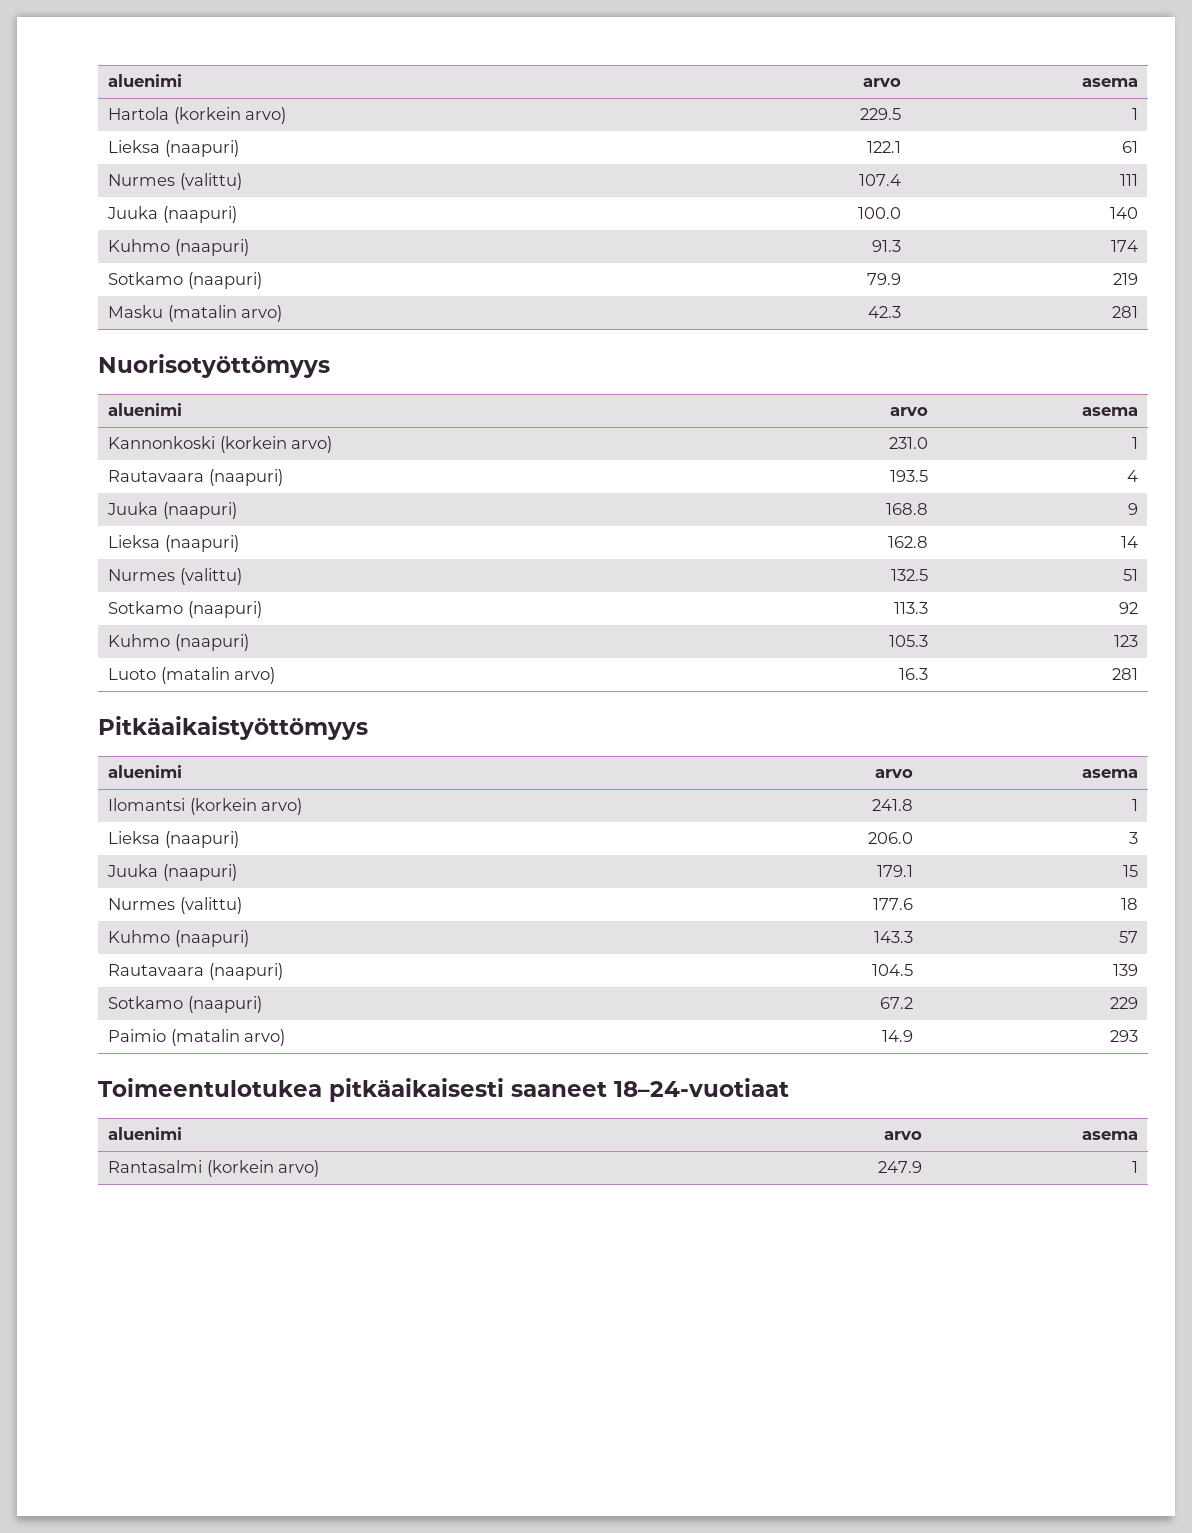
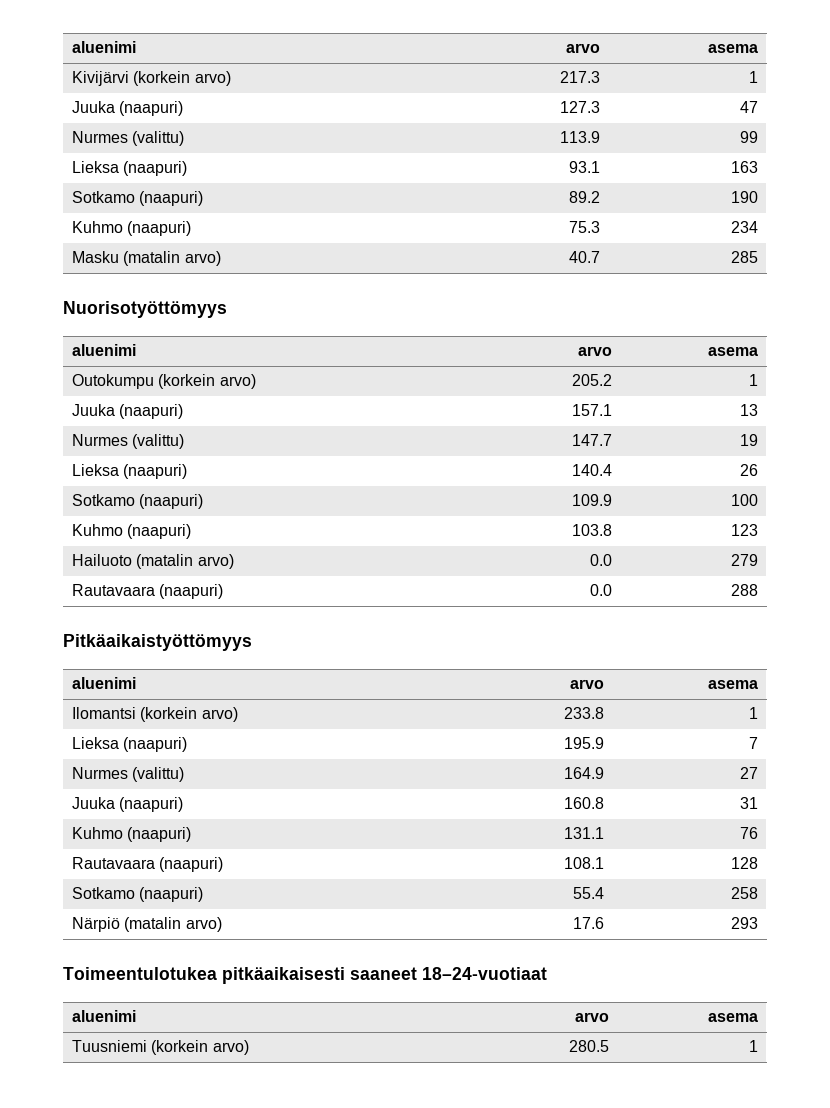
[108,74,183,87] [862,78,901,87] [1081,78,1138,87] [108,107,287,124] [859,108,901,120] [1131,108,1138,120] [108,140,239,157] [866,141,901,153] [1121,141,1138,153] [108,173,242,190] [858,174,901,186] [1119,174,1138,186] [107,206,237,223] [857,207,901,219] [1109,207,1138,219] [108,239,249,256] [871,240,901,252] [1110,240,1138,252] [108,272,262,289] [866,273,901,285] [1112,273,1138,285] aluenimi | arvo | asema // Hartola (korkein arvo) | 229.5 | 1 // Lieksa (naapuri) | 122.1 | 61 // Nurmes (valittu) | 107.4 | 111 // Juuka (naapuri) | 100.0 | 140 // Kuhmo (naapuri) | 91.3 | 174 // Sotkamo (naapuri) | 79.9 | 219 -> [71,41,136,53] [566,43,601,53] [708,44,759,53] [71,71,231,86] [560,71,601,83] [749,71,759,83] [71,101,184,116] [560,101,601,113] [740,101,759,113] [71,131,185,146] [560,131,601,143] [740,131,759,143] [71,161,188,176] [569,161,601,173] [731,161,759,173] [71,191,204,206] [569,191,601,203] [731,191,759,203] [71,221,192,236] [569,221,601,233] [731,221,759,233] aluenimi | arvo | asema // Kivijärvi (korkein arvo) | 217.3 | 1 // Juuka (naapuri) | 127.3 | 47 // Nurmes (valittu) | 113.9 | 99 // Lieksa (naapuri) | 93.1 | 163 // Sotkamo (naapuri) | 89.2 | 190 // Kuhmo (naapuri) | 75.3 | 234
[867,306,901,318] [1111,306,1138,318] 42.3 | 281 -> [569,251,601,263] [731,251,759,263] 40.7 | 285
[108,436,333,453] [888,437,928,449] [1131,437,1138,449] [108,469,283,486] [889,470,928,482] [1126,470,1138,482] [107,502,237,519] [885,503,928,515] [1127,503,1138,515] [108,535,239,552] [887,536,928,548] [1120,536,1138,548] [108,568,242,585] [890,569,928,581] [1122,569,1138,581] [108,601,262,618] [893,602,928,614] [1118,602,1138,614] [108,634,249,651] [888,635,928,647] [1113,635,1138,647] [108,667,276,684] [898,668,928,680] [1111,668,1138,680] Kannonkoski (korkein arvo) | 231.0 | 1 // Rautavaara (naapuri) | 193.5 | 4 // Juuka (naapuri) | 168.8 | 9 // Lieksa (naapuri) | 162.8 | 14 // Nurmes (valittu) | 132.5 | 51 // Sotkamo (naapuri) | 113.3 | 92 // Kuhmo (naapuri) | 105.3 | 123 // Luoto (matalin arvo) | 16.3 | 281 -> [71,374,256,389] [572,374,613,386] [749,374,759,386] [71,404,184,419] [572,404,613,416] [740,404,759,416] [71,434,185,449] [572,434,613,446] [740,434,759,446] [71,464,188,479] [572,464,613,476] [740,464,759,476] [71,494,204,509] [572,494,613,506] [731,494,759,506] [71,524,192,539] [572,524,613,536] [731,524,759,536] [71,554,234,569] [590,554,613,566] [731,554,759,566] [71,584,224,599] [590,584,613,596] [731,584,759,596] Outokumpu (korkein arvo) | 205.2 | 1 // Juuka (naapuri) | 157.1 | 13 // Nurmes (valittu) | 147.7 | 19 // Lieksa (naapuri) | 140.4 | 26 // Sotkamo (naapuri) | 109.9 | 100 // Kuhmo (naapuri) | 103.8 | 123 // Hailuoto (matalin arvo) | 0.0 | 279 // Rautavaara (naapuri) | 0.0 | 288
[871,799,913,811] [1131,799,1138,811] [108,831,239,848] [867,832,913,844] [1128,832,1138,844] [107,864,237,881] [876,865,913,877] [1122,865,1138,877] [108,897,242,914] [872,898,913,910] [1120,898,1138,910] [108,930,249,947] [873,931,913,943] [1118,931,1138,943] [108,963,283,980] [871,964,913,976] [1112,964,1138,976] [108,996,262,1013] [879,997,913,1009] [1109,997,1138,1009] [108,1029,286,1046] [881,1030,913,1042] 241.8 | 1 // Lieksa (naapuri) | 206.0 | 3 // Juuka (naapuri) | 179.1 | 15 // Nurmes (valittu) | 177.6 | 18 // Kuhmo (naapuri) | 143.3 | 57 // Rautavaara (naapuri) | 104.5 | 139 // Sotkamo (naapuri) | 67.2 | 229 // Paimio (matalin arvo) | 14.9 -> [564,707,605,719] [749,707,759,719] [71,737,188,752] [564,737,605,749] [749,737,759,749] [71,767,185,782] [564,767,605,779] [740,767,759,779] [71,797,184,812] [564,797,605,809] [740,797,759,809] [71,827,192,842] [564,827,605,839] [740,827,759,839] [71,857,224,872] [564,857,605,869] [731,857,759,869] [71,887,204,902] [573,887,605,899] [731,887,759,899] [71,917,222,932] [573,917,605,929] 233.8 | 1 // Lieksa (naapuri) | 195.9 | 7 // Nurmes (valittu) | 164.9 | 27 // Juuka (naapuri) | 160.8 | 31 // Kuhmo (naapuri) | 131.1 | 76 // Rautavaara (naapuri) | 108.1 | 128 // Sotkamo (naapuri) | 55.4 | 258 // Närpiö (matalin arvo) | 17.6
[108,1160,320,1177] [877,1161,922,1173] Rantasalmi (korkein arvo) | 247.9 -> [71,1040,249,1055] [569,1040,610,1052] Tuusniemi (korkein arvo) | 280.5

